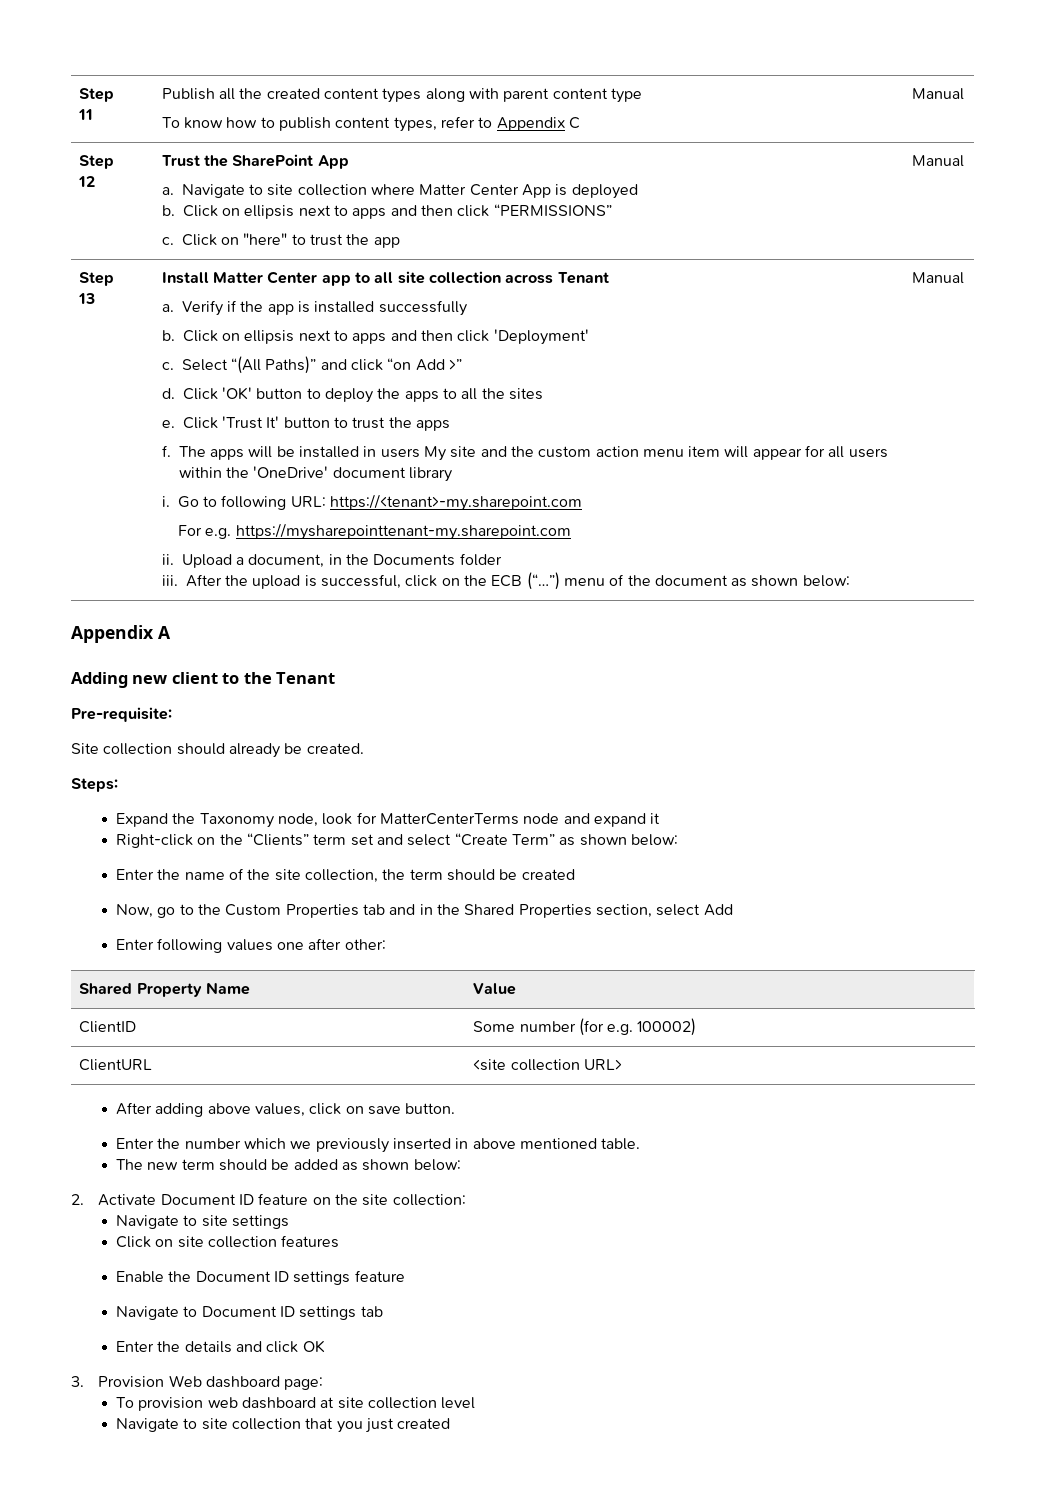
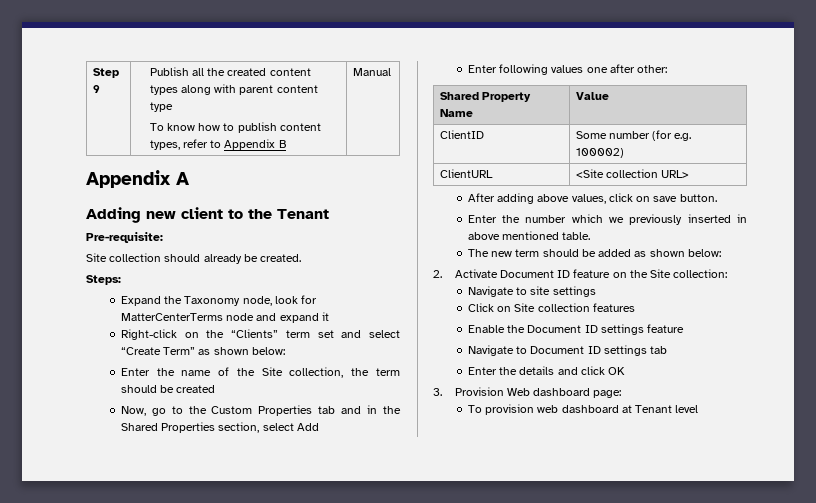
[79,88,115,102] [78,109,94,120] Step 11 -> [92,68,119,78] [92,85,100,93] Step 9
[568,117,580,129] [912,88,965,100] [79,155,115,169] [78,176,96,187] [161,154,349,169] [161,184,638,199] [161,204,612,219] [161,233,400,248] [912,155,965,167] [79,272,115,286] [78,293,96,304] [161,271,609,286] [161,300,467,316] [161,329,589,345] [161,356,462,374] [161,387,543,403] [161,416,450,431] [161,445,888,461] [178,466,452,482] [161,494,582,511] [178,523,571,540] [161,553,502,568] [161,572,850,590] C | Manual // Step 12 | Trust the SharePoint App // a. Navigate to site collection where Matter Center App is deployed // b. Click on ellipsis next to apps and then click “PERMISSIONS” // c. Click on "here" to trust the app | Manual // Step 13 | Install Matter Center app to all site collection across Tenant // a. Verify if the app is installed successfully // b. Click on ellipsis next to apps and then click 'Deployment' // c. Select “(All Paths)” and click “on Add >” // d. Click 'OK' button to deploy the apps to all the sites // e. Click 'Trust It' button to trust the apps // f. The apps will be installed in users My site and the custom action menu item will appear for all users within the 'OneDrive' document library // i. Go to following URL: https://<tenant>-my.sharepoint.com // For e.g. https://mysharepointtenant-my.sharepoint.com // ii. Upload a document, in the Documents folder // iii. After the upload is successful, click on the ECB (“…”) menu of the document as shown below: -> [278,140,286,148] B
[274,869,301,881] site -> [261,367,283,376] Site
[473,1059,507,1071] <site -> [575,169,604,178] <Site
[362,1194,389,1206] site -> [650,269,672,278] Site
[177,1236,204,1248] site -> [514,303,536,312] Site
[337,1397,437,1409] site collection -> [635,405,673,413] Tenant
[116,1418,451,1433] // Navigate to site collection that you just created -> (699, 409) none

